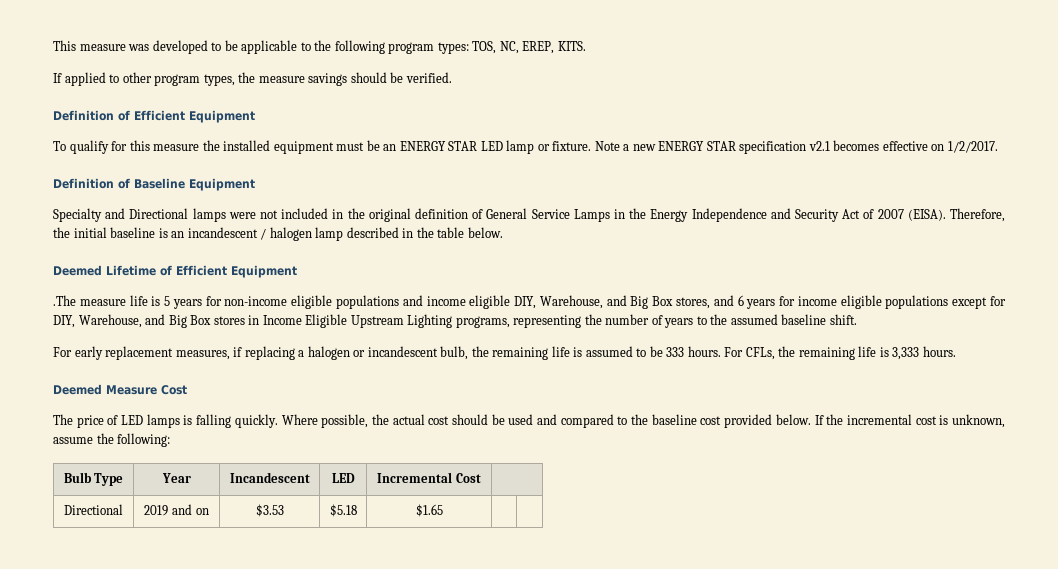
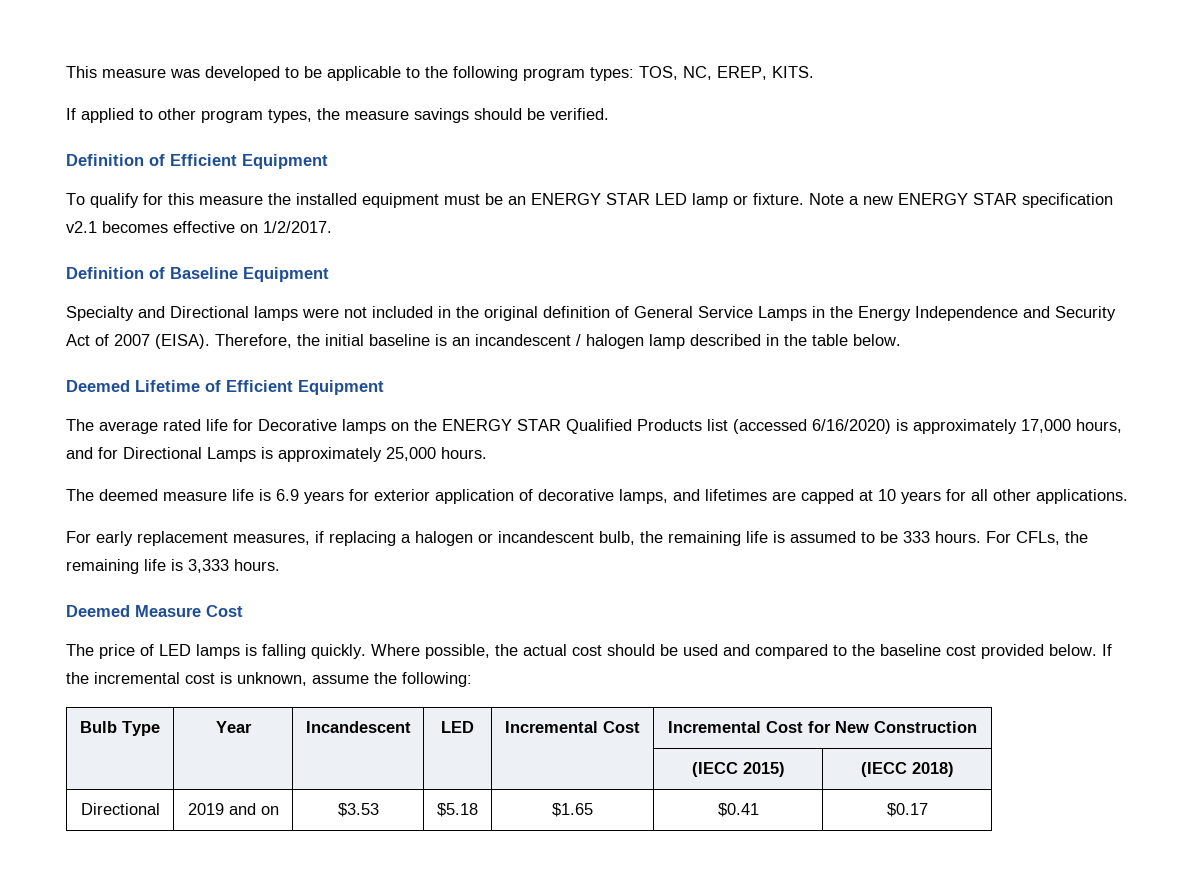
[53,295,76,306] .The -> [66,419,1122,434] [66,447,487,462] [66,489,158,501] The average rated life for Decorative lamps on the ENERGY STAR Qualified Products list (accessed 6/16/2020) is approximately 17,000 hours, and for Directional Lamps is approximately 25,000 hours. // The deemed
[164,295,1007,309] [53,314,857,328] 5 years for non-income eligible populations and income eligible DIY, Warehouse, and Big Box stores, and 6 years for income eligible populations except for DIY, Warehouse, and Big Box stores in Income Eligible Upstream Lighting programs, representing the number of years to the assumed baseline shift. -> [276,489,1128,504] 6.9 years for exterior application of decorative lamps, and lifetimes are capped at 10 years for all other applications.
(481, 478) none -> [668,721,977,733] [691,762,785,777] [860,762,954,777] Incremental Cost for New Construction // | | | | | (IECC 2015) | (IECC 2018)
(443, 510) | -> [717,803,759,817] [886,803,928,817] $0.41 | $0.17

